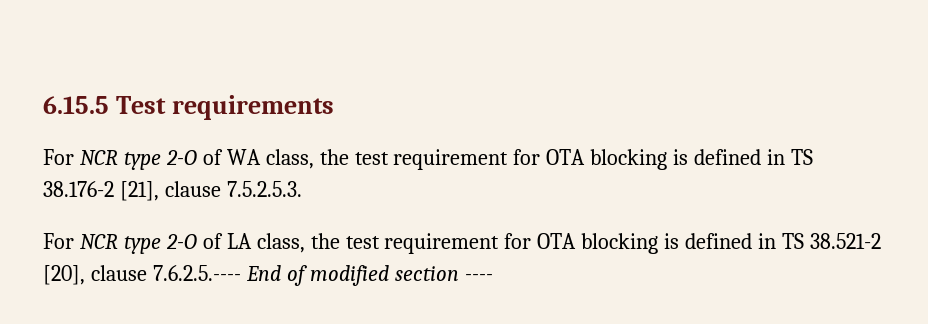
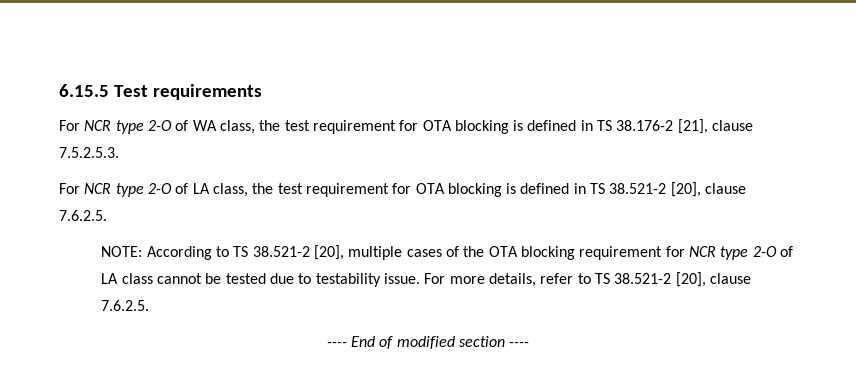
[152,265,241,281] 7.6.2.5.---- -> [59,210,107,221] [101,245,793,260] [101,272,751,287] [101,300,150,311] [326,342,347,347] 7.6.2.5. // NOTE: According to TS 38.521-2 [20], multiple cases of the OTA blocking requirement for NCR type 2-O of LA class cannot be tested due to testability issue. For more details, refer to TS 38.521-2 [20], clause 7.6.2.5. // ----

